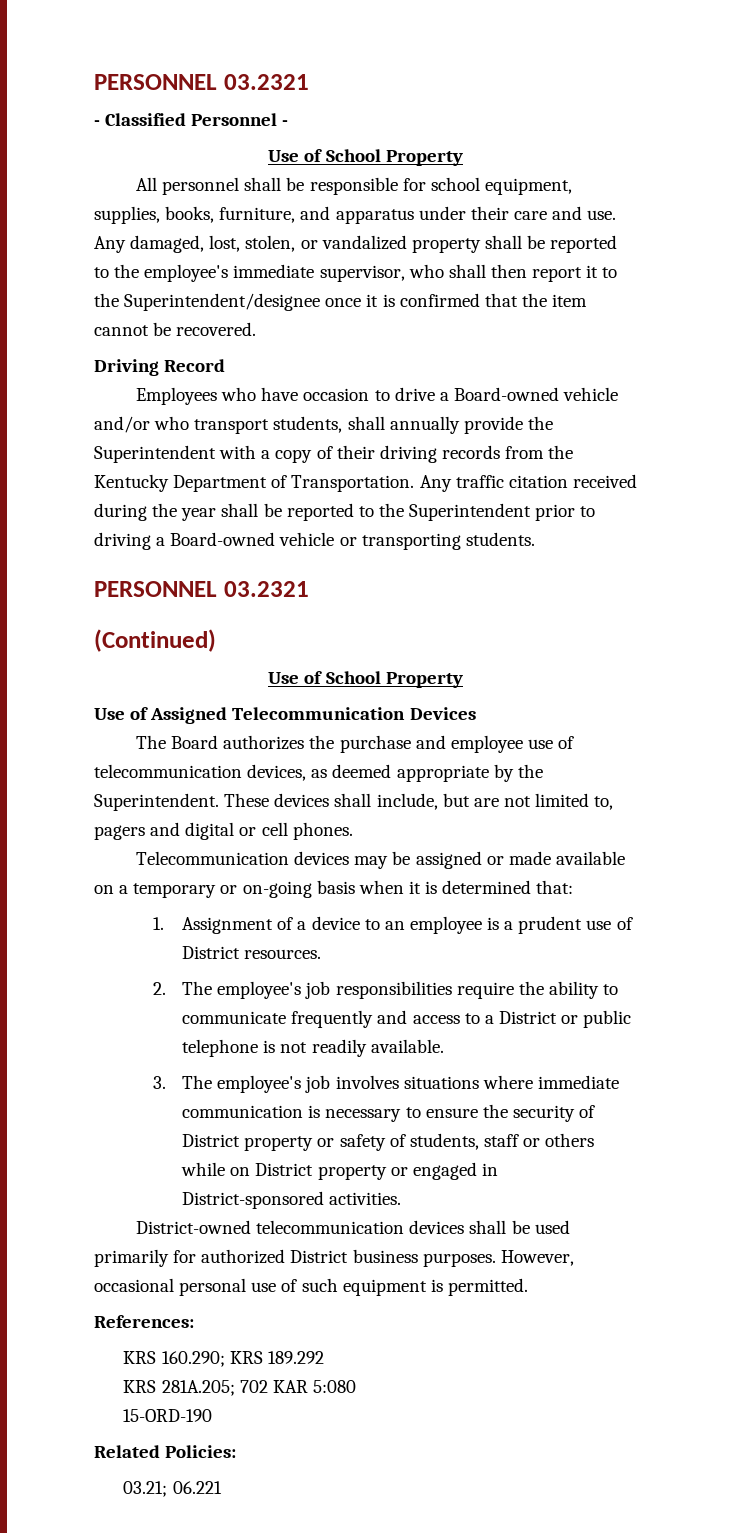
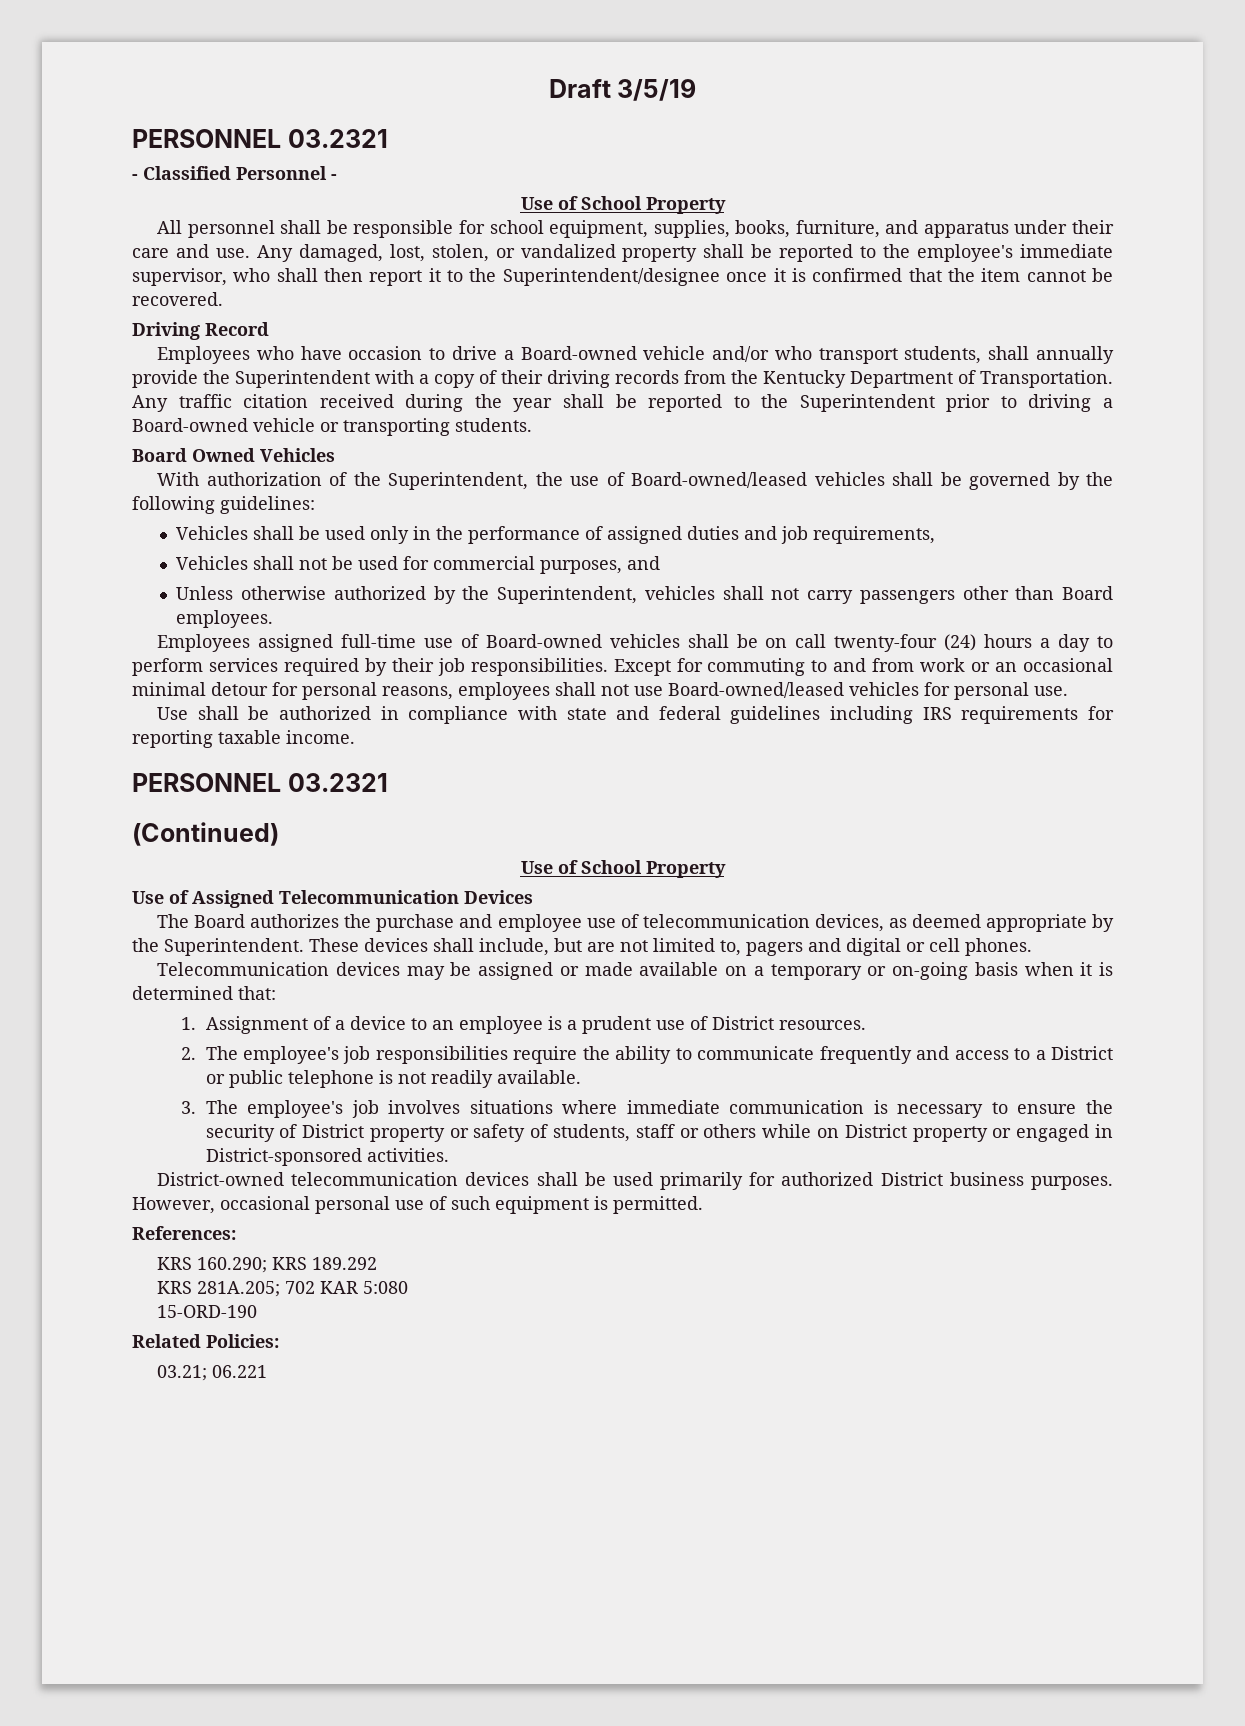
(94, 82) none -> [548,78,697,101] Draft 3/5/19 //
(535, 539) none -> [132,448,335,462] [157,472,1113,490] [132,496,315,514] [176,526,936,544] [176,556,661,574] [176,586,1113,604] [176,610,274,628] [157,634,1113,652] [132,658,1113,676] [132,682,1068,700] [157,706,1115,724] [132,730,355,748] // Board Owned Vehicles // With authorization of the Superintendent, the use of Board-owned/leased vehicles shall be governed by the following guidelines: // Vehicles shall be used only in the performance of assigned duties and job requirements, // Vehicles shall not be used for commercial purposes, and // Unless otherwise authorized by the Superintendent, vehicles shall not carry passengers other than Board employees. // Employees assigned full-time use of Board-owned vehicles shall be on call twenty-four (24) hours a day to perform services required by their job responsibilities. Except for commuting to and from work or an occasional minimal detour for personal reasons, employees shall not use Board-owned/leased vehicles for personal use. // Use shall be authorized in compliance with state and federal guidelines including IRS requirements for reporting taxable income.

